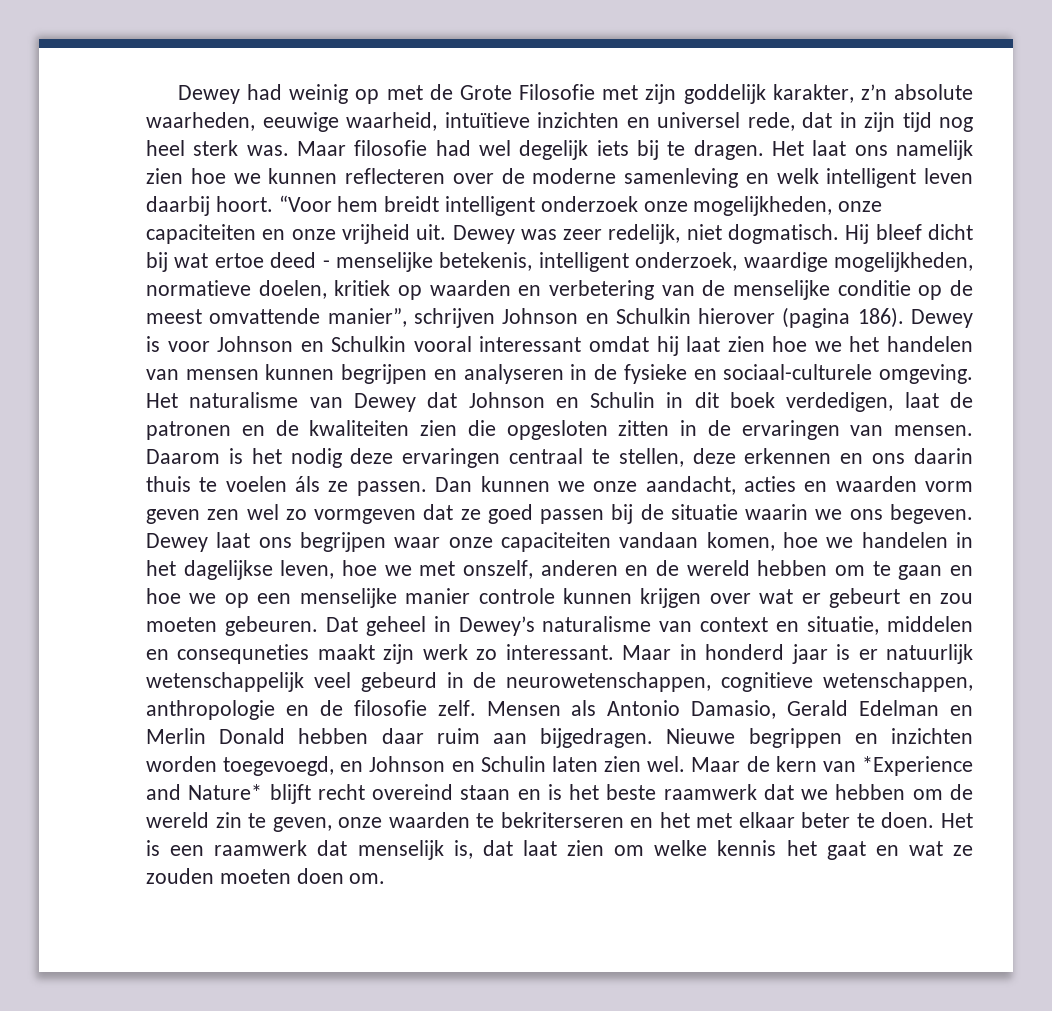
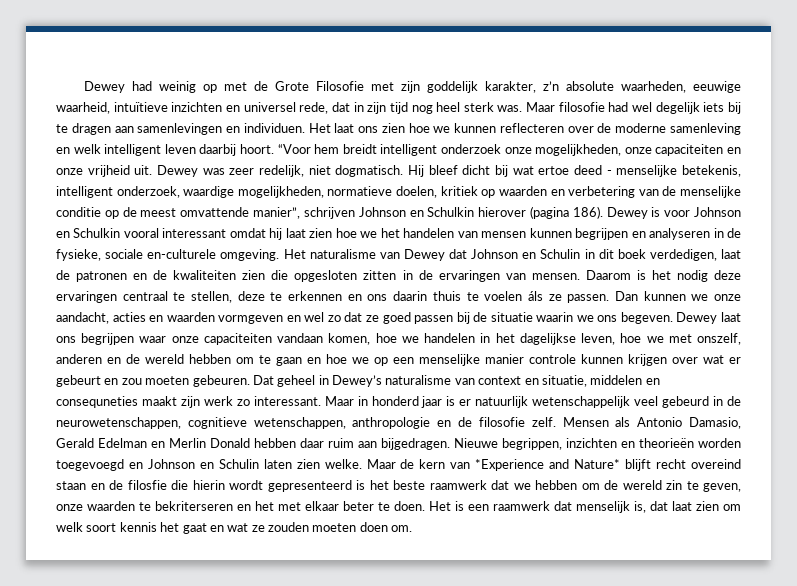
[693,140,764,160] dragen. -> [71,123,305,135] dragen aan samenlevingen en individuen.
[896,140,974,160] namelijk -> (379, 129) none
[623,364,873,384] fysieke en sociaal-culturele -> [56,249,217,261] fysieke, sociale en-culturele
(736, 456) none -> [270,292,283,301] te
[925,481,973,492] [146,509,240,524] vorm geven zen -> [218,315,301,324] vormgeven en
[314,509,417,524] vormgeven -> (341, 318) none
[748,728,974,748] [146,756,335,776] begrippen en inzichten worden toegevoegd, -> [502,438,741,450] [56,459,124,471] begrippen, inzichten en theorieën worden toegevoegd
[647,756,686,772] wel. -> [324,459,362,469] welke.
(541, 794) none -> [109,480,352,492] de filosfie die hierin wordt gepresenteerd
[654,840,708,856] welke -> [56,522,117,532] welk soort

